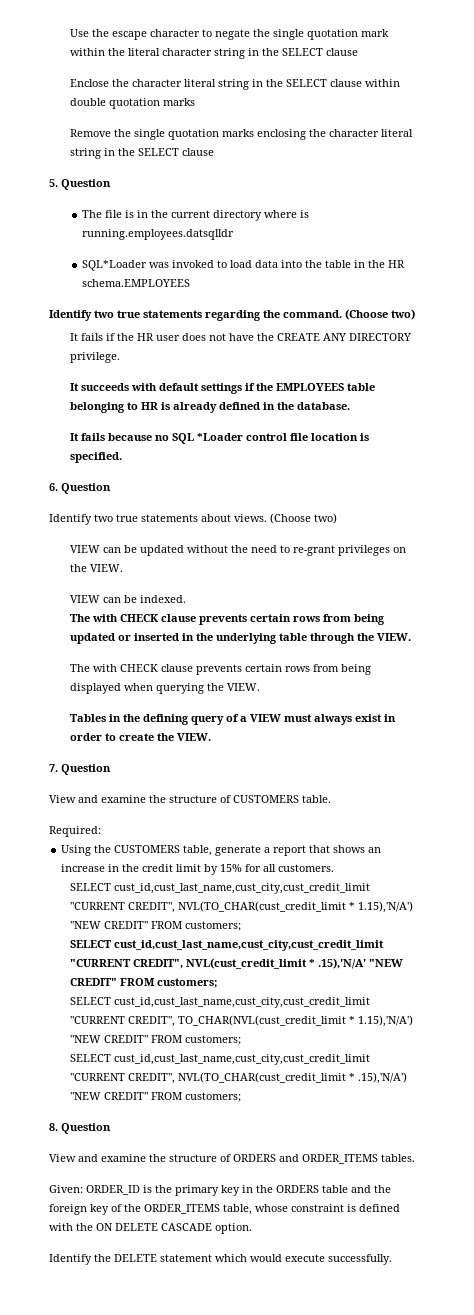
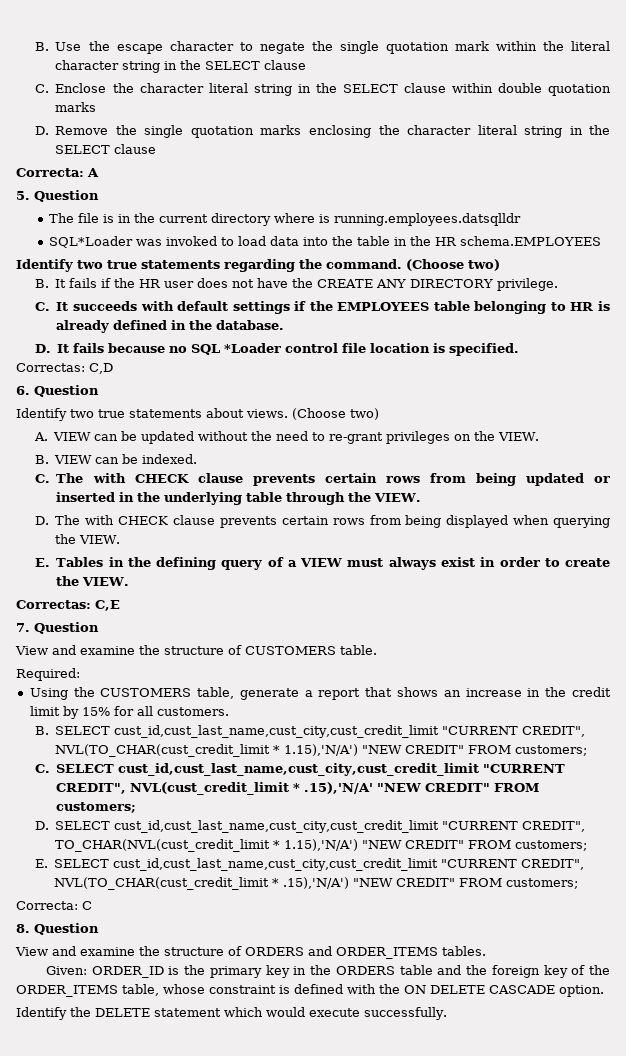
(70, 33) none -> [35,42,50,51] B.
(359, 52) none -> [35,84,50,93] C.
(196, 102) none -> [35,126,50,135] D.
(215, 152) none -> [16,168,99,177] // Correcta: A
(415, 314) none -> [35,279,50,288] B.
(121, 357) none -> [35,302,51,311] C.
(351, 406) none -> [35,344,52,353] D.
(123, 457) none -> [16,363,113,374] // Correctas: C,D
(337, 518) none -> [34,432,49,441] A.
(124, 568) none -> [35,455,50,464] B.
(187, 599) none -> [35,474,51,483] C.
(412, 637) none -> [35,516,50,525] D.
(261, 687) none -> [35,558,51,567] E.
(212, 737) none -> [16,600,120,611] // Correctas: C,E
(335, 868) none -> [35,726,50,735] B.
(242, 926) none -> [35,764,51,773] C.
(218, 983) none -> [35,821,50,830] D.
(242, 1040) none -> [35,859,49,868] E.
(242, 1097) none -> [16,901,92,910] // Correcta: C

